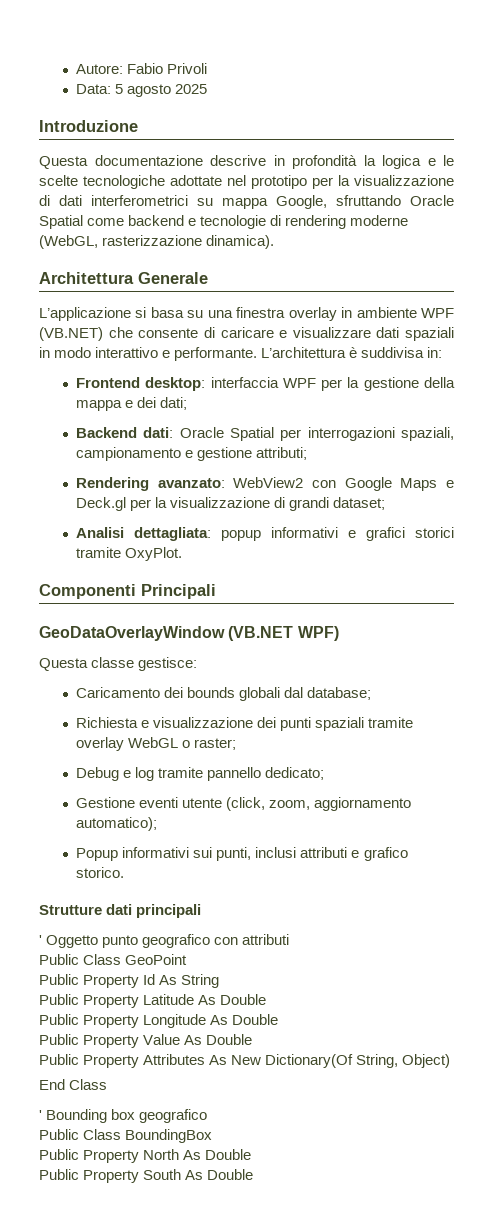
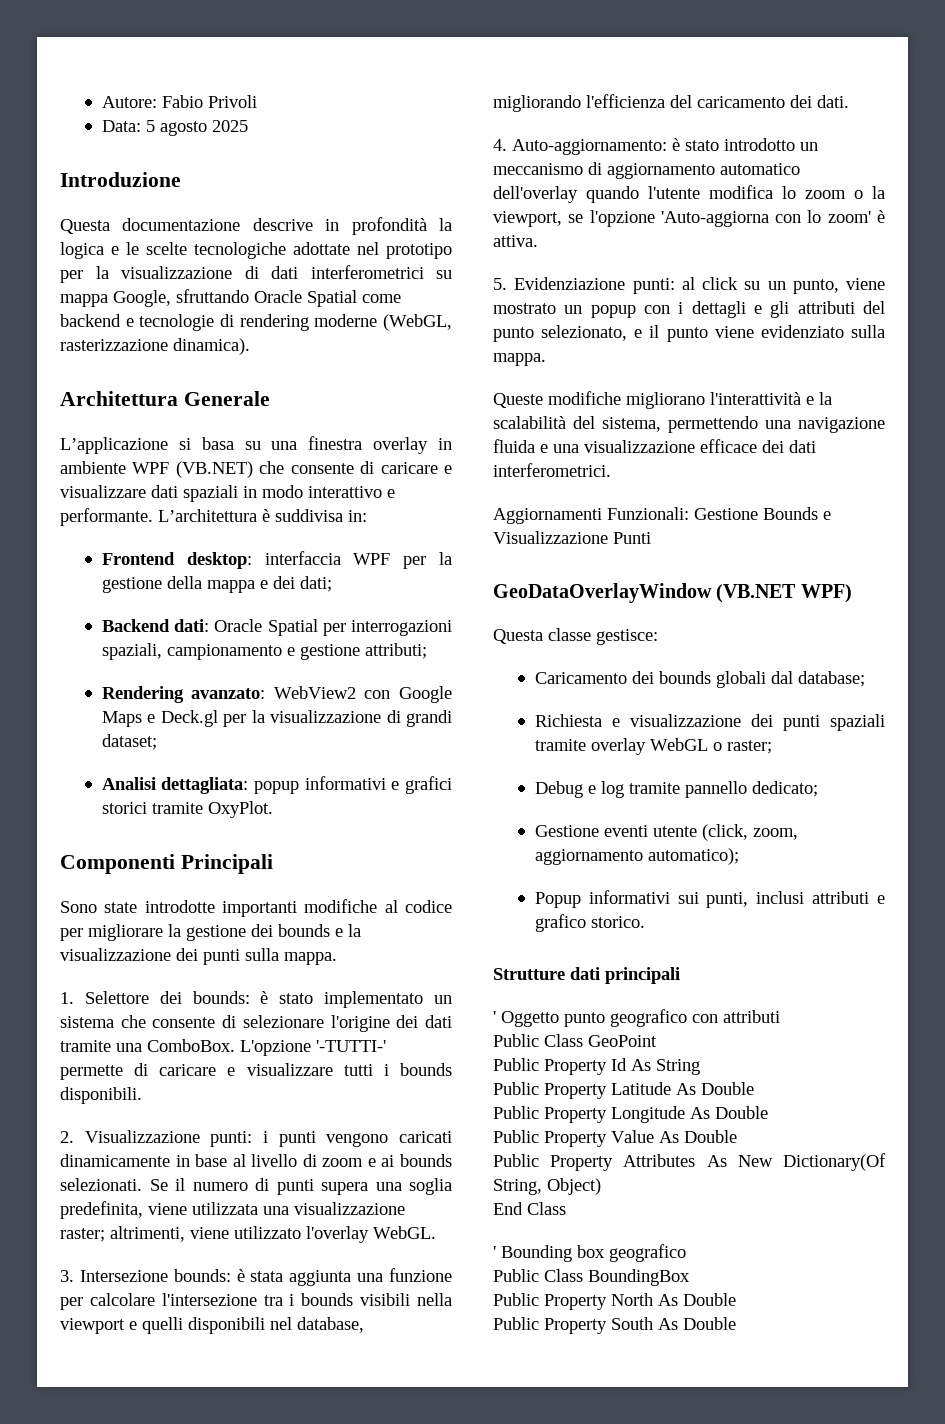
(216, 591) none -> [60,899,452,917] [60,924,361,941] [60,948,337,965] [60,991,452,1008] [60,1015,453,1032] [60,1039,386,1056] [60,1063,453,1080] [60,1087,142,1104] [60,1130,452,1147] [60,1154,452,1167] [60,1178,452,1195] [60,1201,405,1219] [60,1226,436,1243] [60,1268,452,1286] [60,1293,452,1310] [60,1317,364,1334] [493,94,849,112] [493,138,818,155] [493,162,800,179] [493,185,885,203] [493,210,885,227] [493,235,538,247] [493,277,885,294] [493,301,885,318] [493,325,885,342] [493,353,546,366] [493,391,832,409] [493,416,885,433] [493,439,816,453] [493,463,611,477] [493,507,831,524] [493,531,651,544] // Sono state introdotte importanti modifiche al codice per migliorare la gestione dei bounds e la visualizzazione dei punti sulla mappa. // 1. Selettore dei bounds: è stato implementato un sistema che consente di selezionare l'origine dei dati tramite una ComboBox. L'opzione '-TUTTI-' permette di caricare e visualizzare tutti i bounds disponibili. // 2. Visualizzazione punti: i punti vengono caricati dinamicamente in base al livello di zoom e ai bounds selezionati. Se il numero di punti supera una soglia predefinita, viene utilizzata una visualizzazione raster; altrimenti, viene utilizzato l'overlay WebGL. // 3. Intersezione bounds: è stata aggiunta una funzione per calcolare l'intersezione tra i bounds visibili nella viewport e quelli disponibili nel database, migliorando l'efficienza del caricamento dei dati. // 4. Auto-aggiornamento: è stato introdotto un meccanismo di aggiornamento automatico dell'overlay quando l'utente modifica lo zoom o la viewport, se l'opzione 'Auto-aggiorna con lo zoom' è attiva. // 5. Evidenziazione punti: al click su un punto, viene mostrato un popup con i dettagli e gli attributi del punto selezionato, e il punto viene evidenziato sulla mappa. // Queste modifiche migliorano l'interattività e la scalabilità del sistema, permettendo una navigazione fluida e una visualizzazione efficace dei dati interferometrici. // Aggiornamenti Funzionali: Gestione Bounds e Visualizzazione Punti

